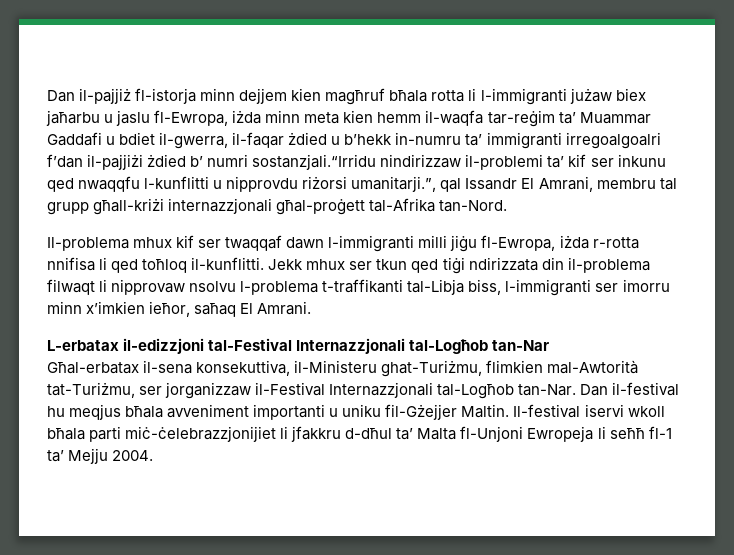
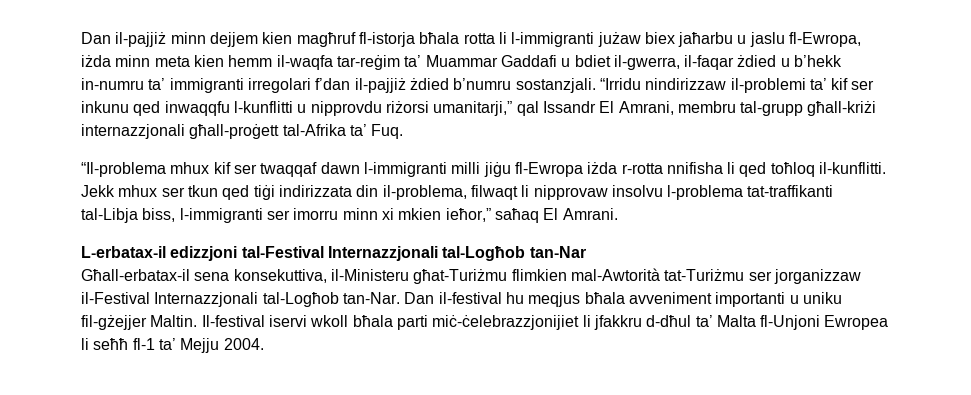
[135,88,197,104] fl-istorja -> (167, 39) none
(386, 96) none -> [358,32,415,47] fl-istorja
[565,132,661,149] [47,154,377,170] irregoalgoalri f’dan il-pajjiżi żdied b’ numri sostanzjali.“Irridu -> [247,78,641,93] irregolari f’dan il-pajjiż żdied b’numru sostanzjali. “Irridu
[78,176,141,192] nwaqqfu -> [164,101,230,116] inwaqqfu
[351,176,437,192] umanitarji.”, -> [433,101,513,116] umanitarji,”
[659,178,677,190] [47,198,508,215] [47,237,129,251] tal grupp għall-kriżi internazzjonali għal-proġett tal-Afrika tan-Nord. // Il-problema -> [740,101,877,116] [81,124,404,139] [81,162,166,177] tal-grupp għall-kriżi internazzjonali għall-proġett tal-Afrika ta’ Fuq. // “Il-problema
[481,235,556,251] fl-Ewropa, -> [514,162,583,177] fl-Ewropa
[47,257,95,271] nnifisa -> [666,162,723,174] nnifisha
[468,257,650,273] [47,279,404,295] ndirizzata din il-problema filwaqt li nipprovaw nsolvu l-problema t-traffikanti -> [278,185,834,200] indirizzata din il-problema, filwaqt li nipprovaw insolvu l-problema tat-traffikanti
[86,301,191,317] x’imkien ieħor, -> [381,208,491,222] xi mkien ieħor,”
[47,338,205,354] L-erbatax il-edizzjoni -> [81,246,238,261] L-erbatax-il edizzjoni
[47,360,193,374] Għal-erbatax il-sena -> [81,269,230,281] Għall-erbatax-il sena
[381,360,483,377] ghat-Turiżmu, -> [413,269,508,284] għat-Turiżmu
[47,382,135,398] tat-Turiżmu, -> [664,269,745,281] tat-Turiżmu
[385,404,458,420] fil-Gżejjer -> [81,315,147,330] fil-gżejjer
[527,426,594,442] Ewropeja -> [824,315,889,330] Ewropea

